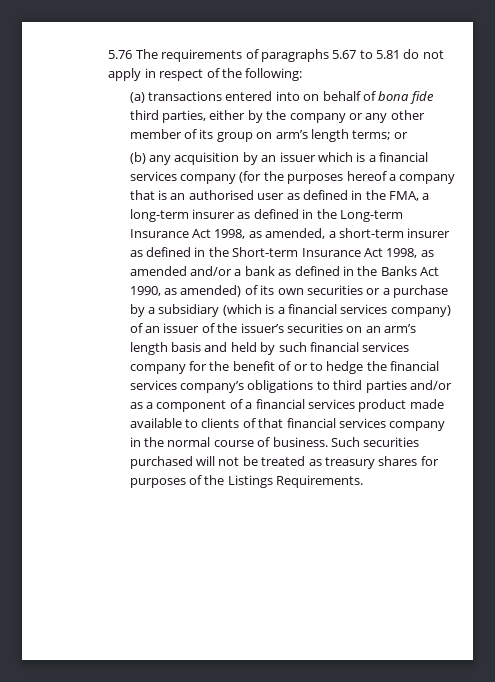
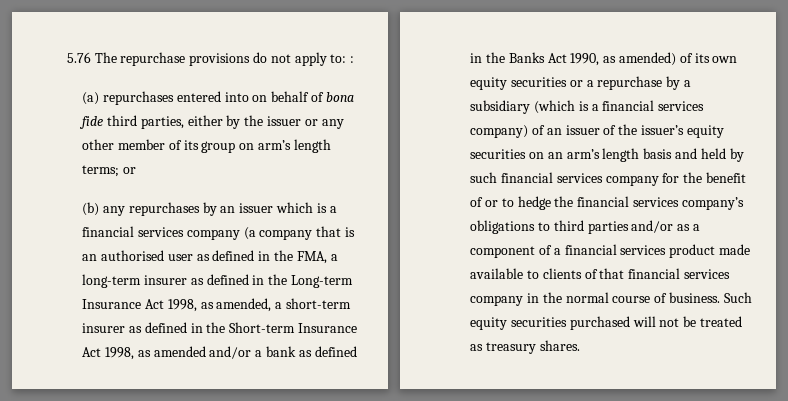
[161,49,444,62] [108,68,303,81] requirements of paragraphs 5.67 to 5.81 do not apply in respect of the following: -> [120,52,355,66] repurchase provisions do not apply to: :
[148,91,223,101] transactions -> [103,91,175,105] repurchases
[289,113,346,123] company -> [267,116,302,126] issuer
[174,152,240,165] acquisition -> [128,202,200,216] repurchases
[239,171,396,184] (for the purposes hereof a -> [243,227,256,240] (a
(304, 291) none -> [470,77,508,90] equity
[393,285,449,298] purchase -> [597,76,663,90] repurchase
(284, 328) none -> [686,125,724,138] equity
(360, 442) none -> [470,317,508,330] equity
[378,456,439,466] [129,475,364,488] shares for purposes of the Listings Requirements. -> [539,340,580,351] shares.

